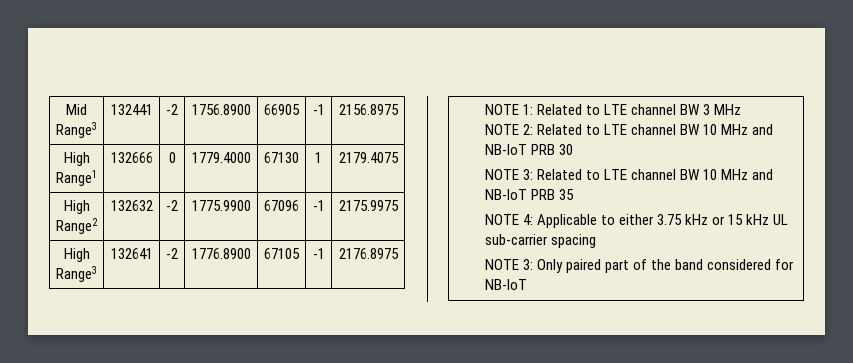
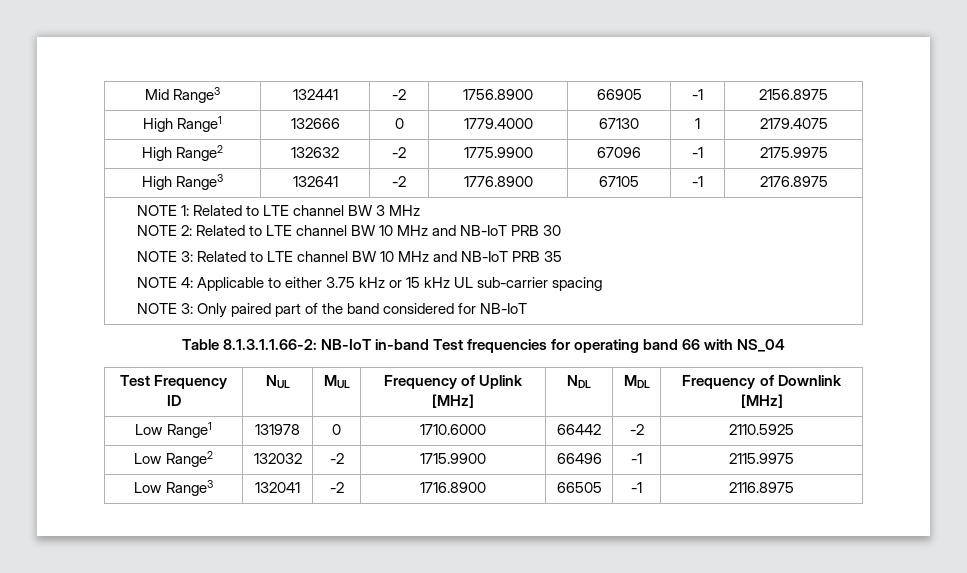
(527, 284) none -> [181,339,786,353] [119,375,228,389] [166,395,181,406] [265,375,290,388] [323,375,350,388] [383,375,524,389] [432,394,474,408] [567,375,591,388] [623,375,650,388] [682,375,842,389] [740,394,783,408] [135,422,212,438] [255,424,300,435] [332,424,341,435] [420,424,486,435] [557,424,601,435] [629,424,644,435] [729,424,794,435] [134,451,213,467] [253,453,302,464] [329,453,344,464] [420,453,486,464] [556,453,602,464] [631,453,642,464] [729,453,794,464] [134,480,213,496] [255,482,300,493] [329,482,344,493] [420,482,486,493] [556,482,602,493] [631,482,642,493] [729,482,794,493] // Table 8.1.3.1.1.66-2: NB-IoT in-band Test frequencies for operating band 66 with NS_04 // Test Frequency ID | NUL | MUL | Frequency of Uplink [MHz] | NDL | MDL | Frequency of Downlink [MHz] // Low Range1 | 131978 | 0 | 1710.6000 | 66442 | -2 | 2110.5925 // Low Range2 | 132032 | -2 | 1715.9900 | 66496 | -1 | 2115.9975 // Low Range3 | 132041 | -2 | 1716.8900 | 66505 | -1 | 2116.8975

